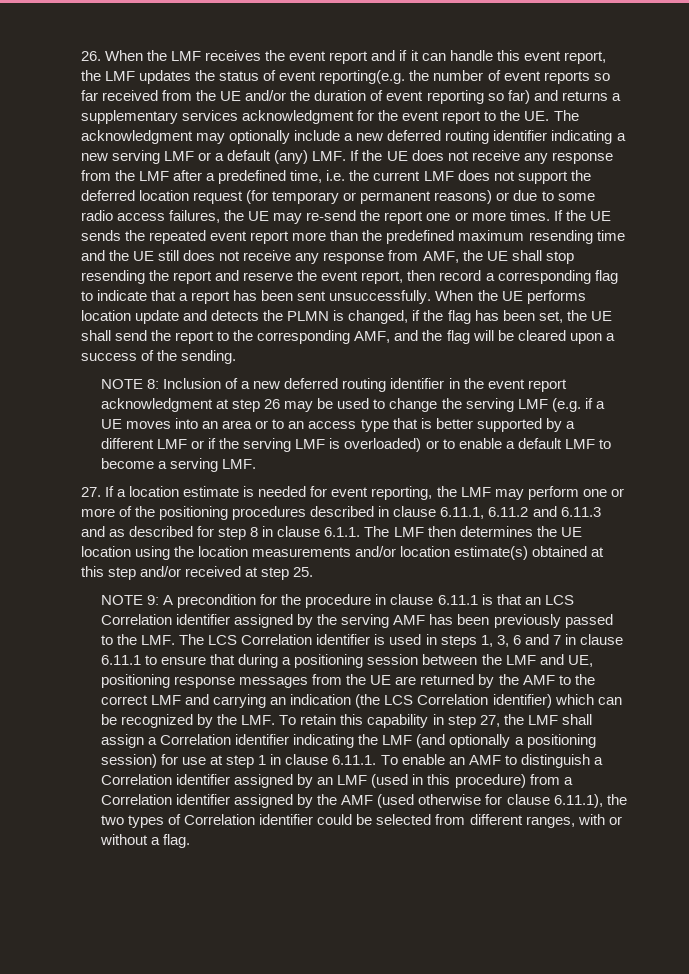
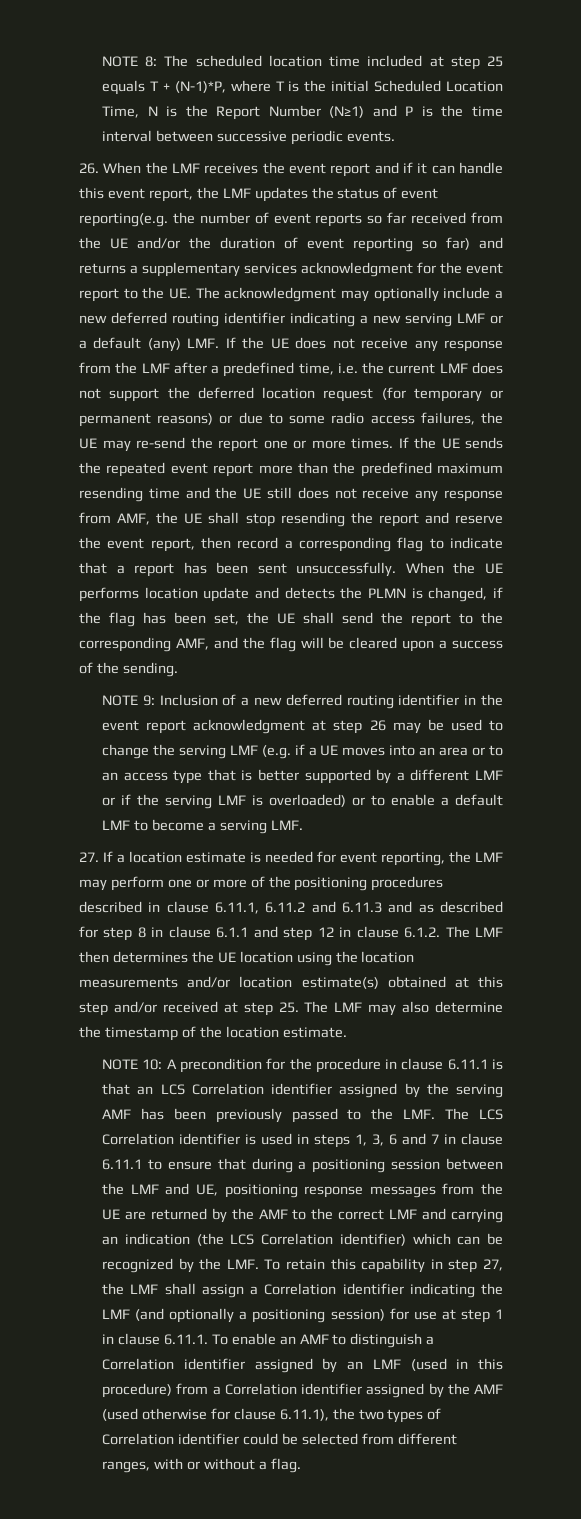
(81, 56) none -> [102,55,504,70] [102,80,504,95] [102,105,504,120] [102,130,395,145] NOTE 8: The scheduled location time included at step 25 equals T + (N-1)*P, where T is the initial Scheduled Location Time, N is the Report Number (N≥1) and P is the time interval between successive periodic events. //
[147,379,160,389] 8: -> [142,695,155,706] 9:
[324,527,361,537] 6.1.1. -> [216,926,441,941] 6.1.1 and step 12 in clause 6.1.2.
[101,595,160,605] // NOTE 9: -> [304,1001,503,1016] [79,1026,347,1041] [102,1059,163,1070] The LMF may also determine the timestamp of the location estimate. // NOTE 10:

